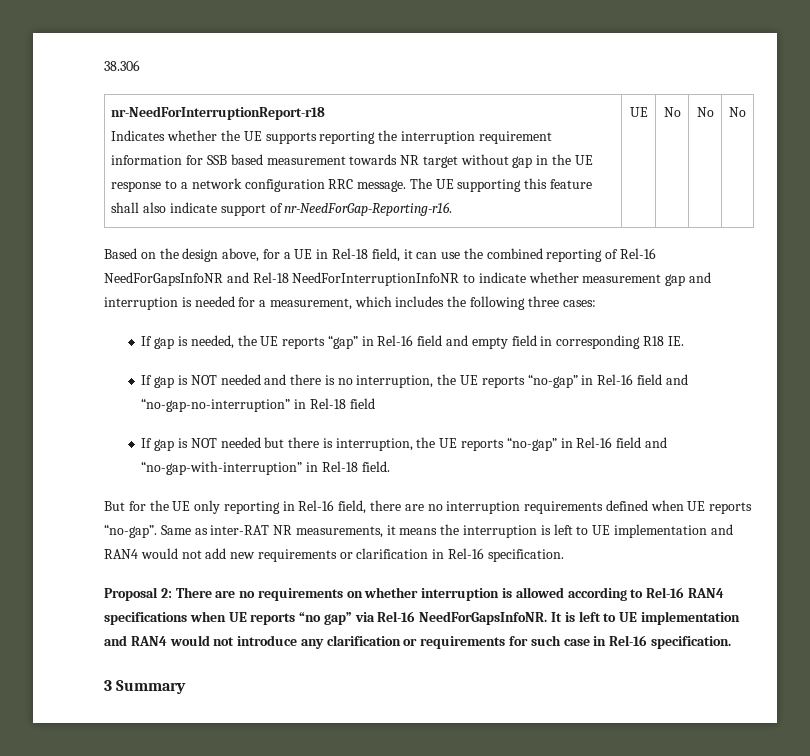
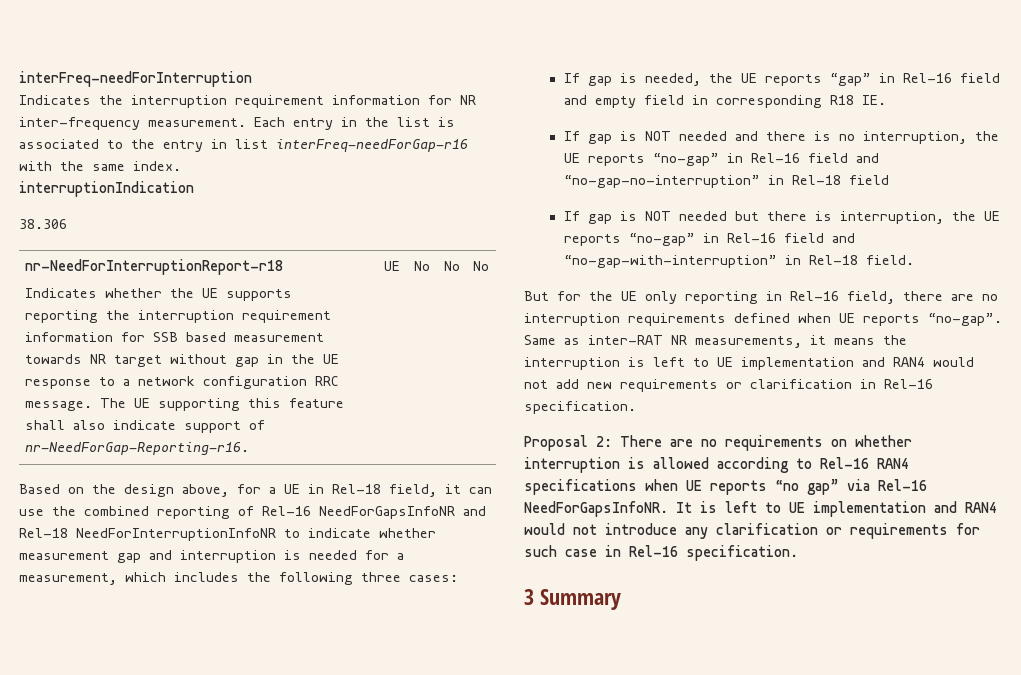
(104, 65) none -> [19,71,252,87] [19,95,476,108] [19,117,455,130] [19,139,468,152] [19,161,181,171] [19,181,194,197] interFreq-needForInterruption // Indicates the interruption requirement information for NR inter-frequency measurement. Each entry in the list is associated to the entry in list interFreq-needForGap-r16 with the same index. // interruptionIndication //

